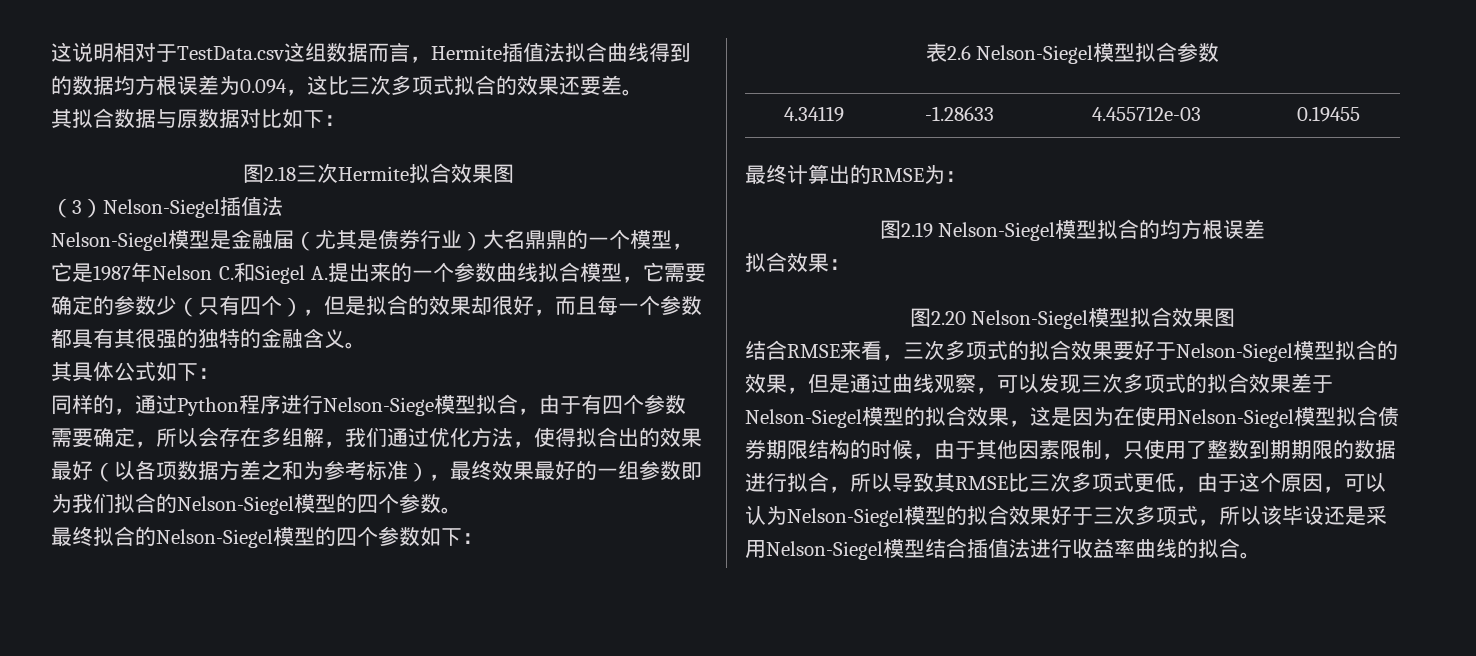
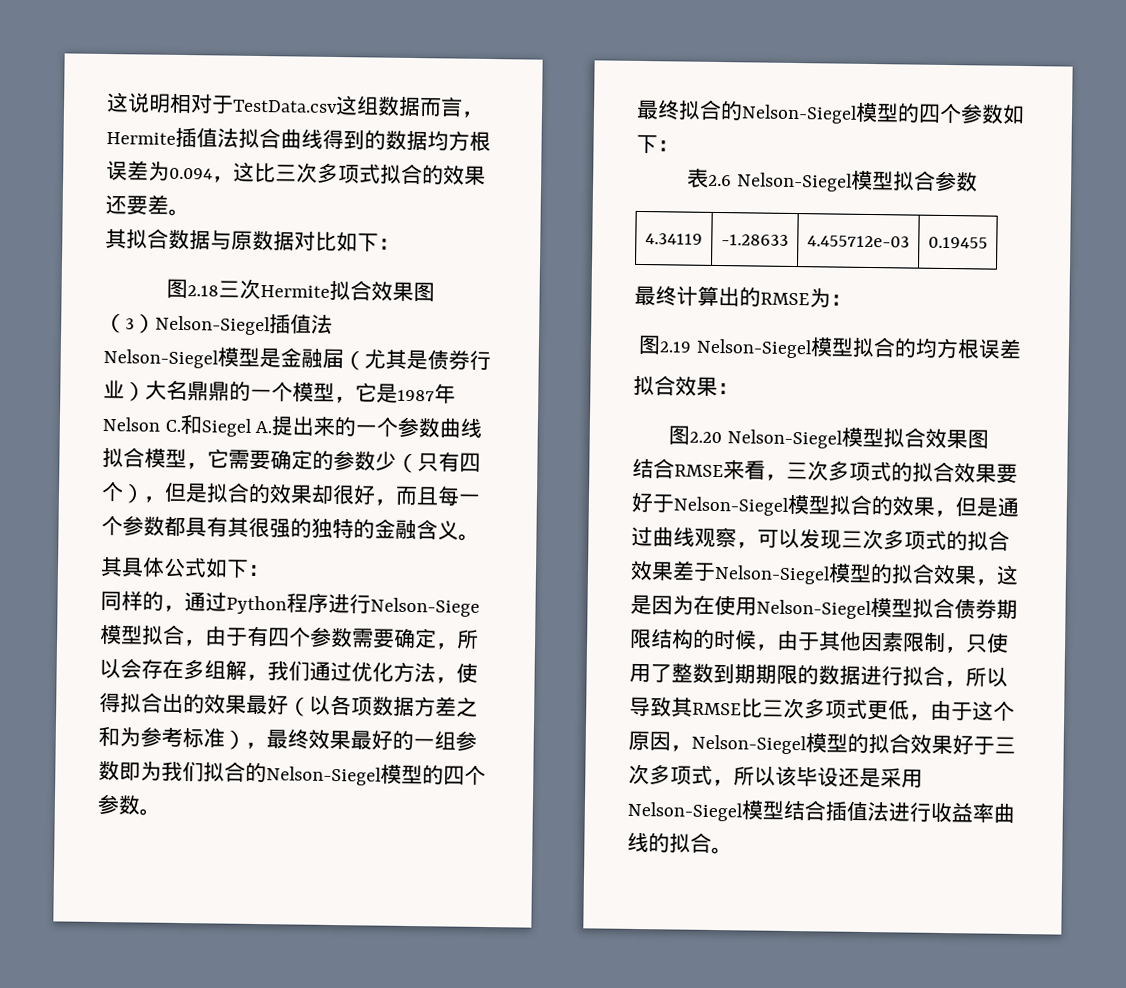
[1344,473,1386,492] [745,506,787,526] 可以认为 -> (692, 748) none

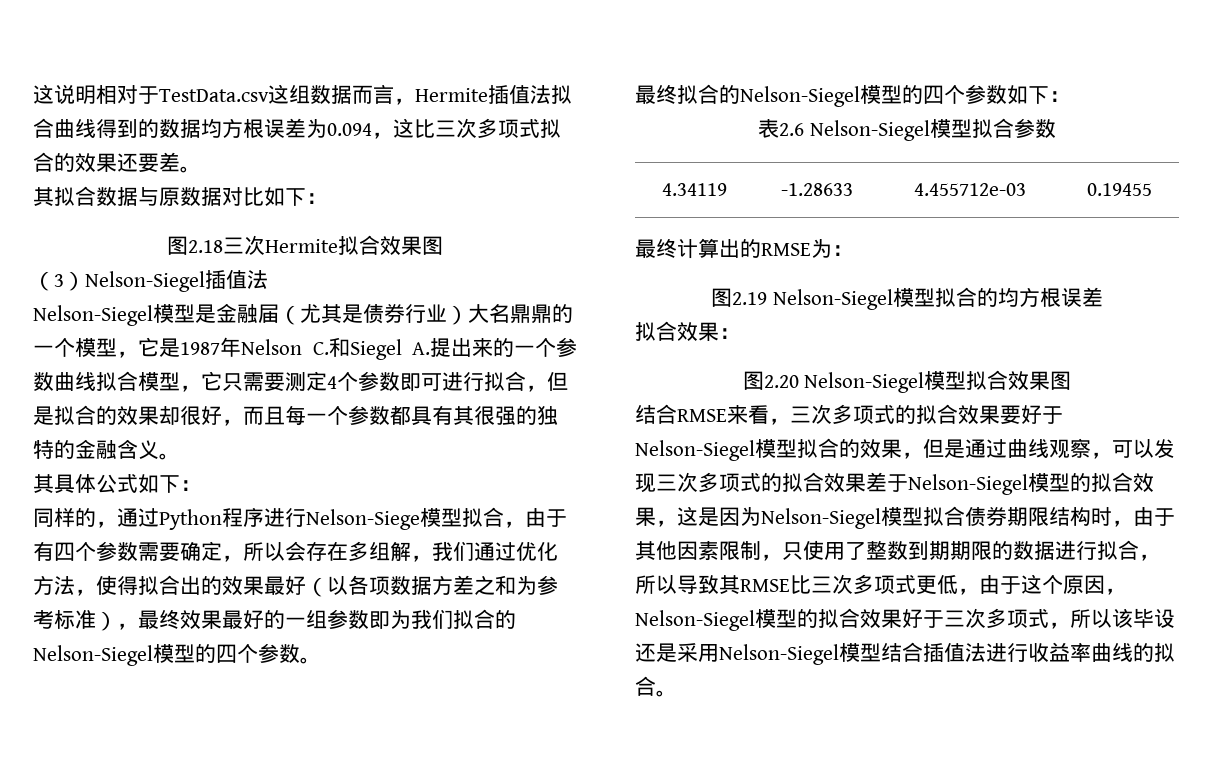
[228,449,481,474] [101,481,145,504] 需要确定的参数少（只有四个） -> [222,371,526,391] 只需要测定4个参数即可进行拟合
[693,594,757,616] 在使用 -> (761, 516) none
[692,629,757,650] 的时候 -> [1091,507,1112,526] 时

